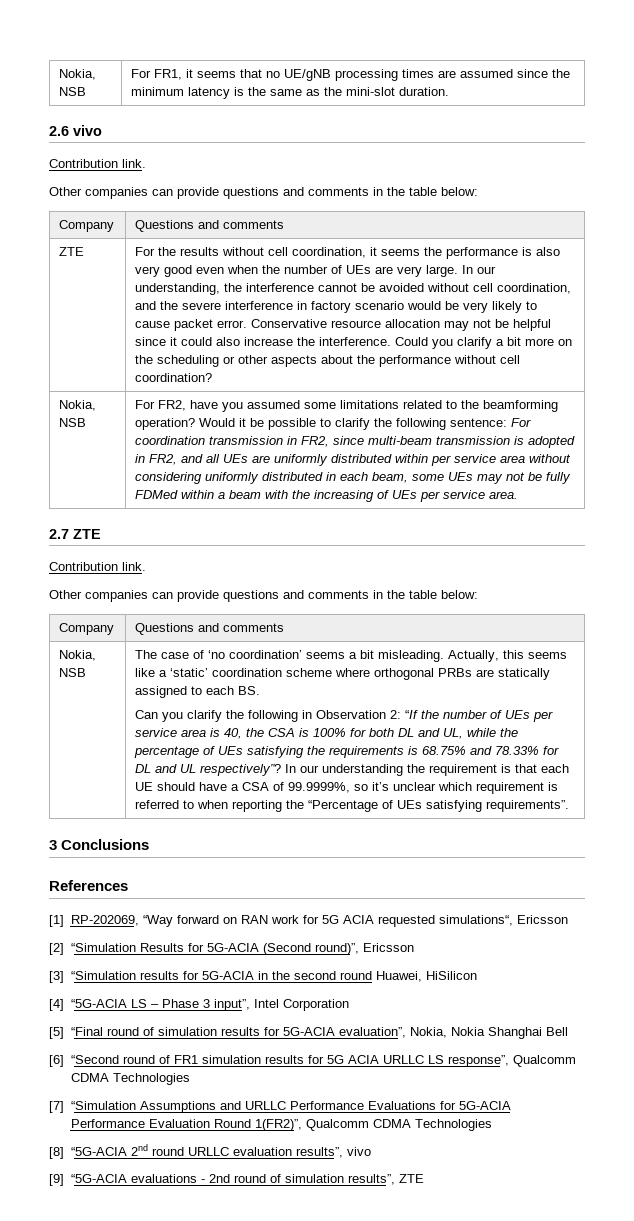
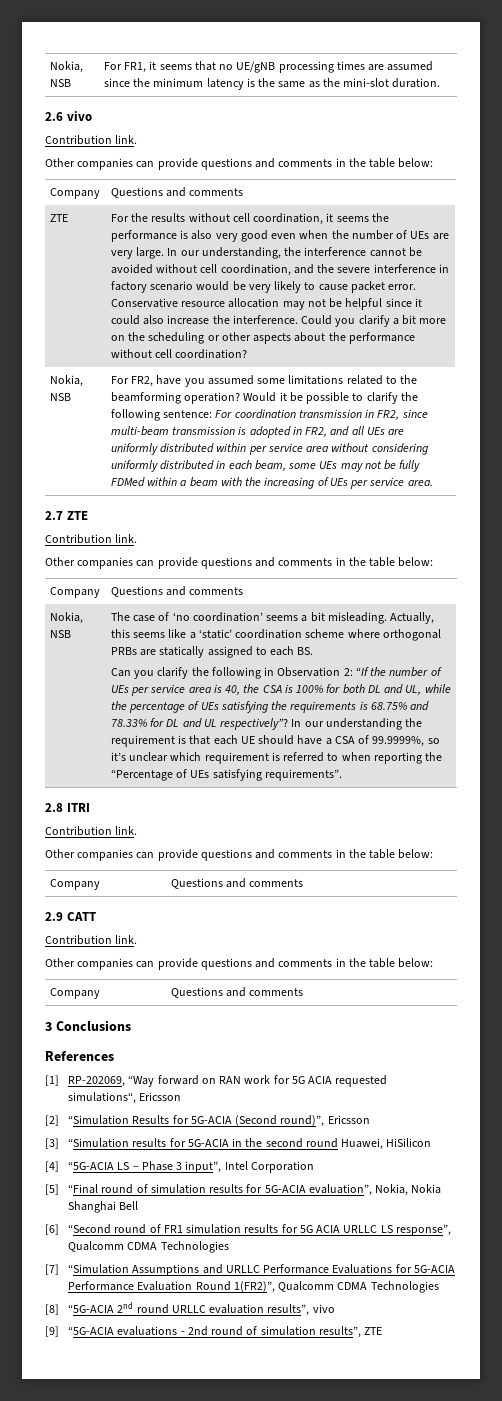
(569, 806) none -> [45,803,90,812] [45,826,138,836] [45,849,434,861] [49,879,100,890] [170,878,304,889] [45,912,96,921] [45,935,138,945] [45,958,434,970] [49,988,100,999] [170,987,304,998] // 2.8 ITRI // Contribution link. // Other companies can provide questions and comments in the table below: // Company | Questions and comments // 2.9 CATT // Contribution link. // Other companies can provide questions and comments in the table below: // Company | Questions and comments

